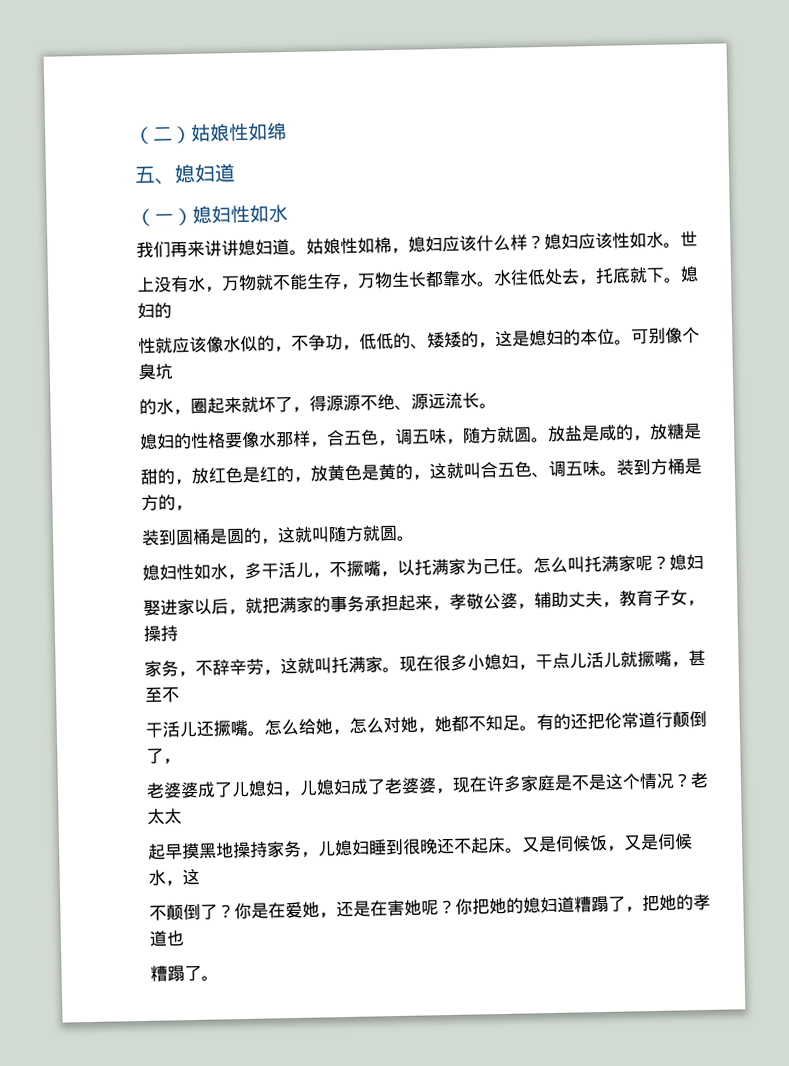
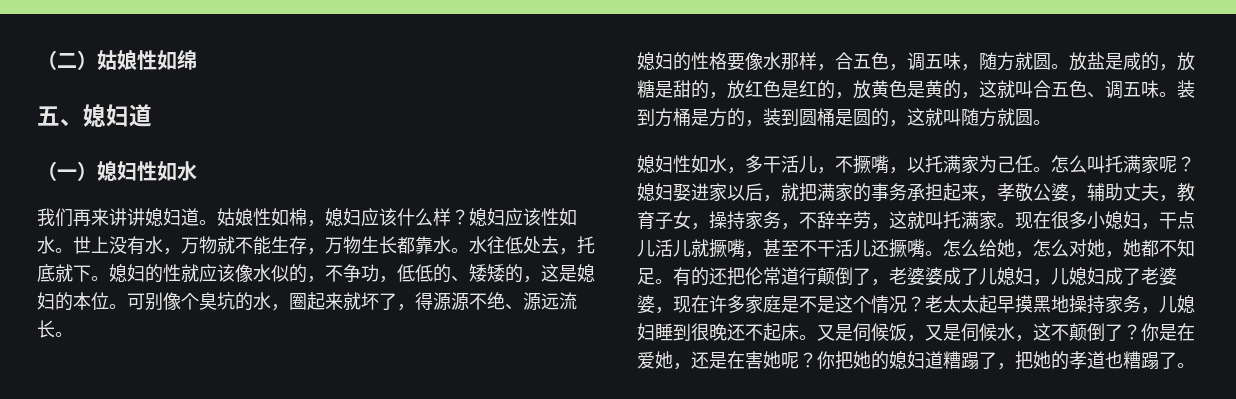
(698, 239) // -> (91, 245) none
(172, 310) // -> (163, 273) none
(173, 371) // -> (235, 301) none
(702, 431) // -> (673, 89) none
(193, 508) // -> (763, 123) none
(704, 562) // -> (673, 192) none
(179, 633) // -> (745, 220) none
(180, 695) // -> (817, 248) none
(181, 761) // -> (889, 282) none
(182, 816) // -> (979, 304) none
(200, 877) // -> (1051, 332) none
(185, 938) // -> (1123, 360) none

